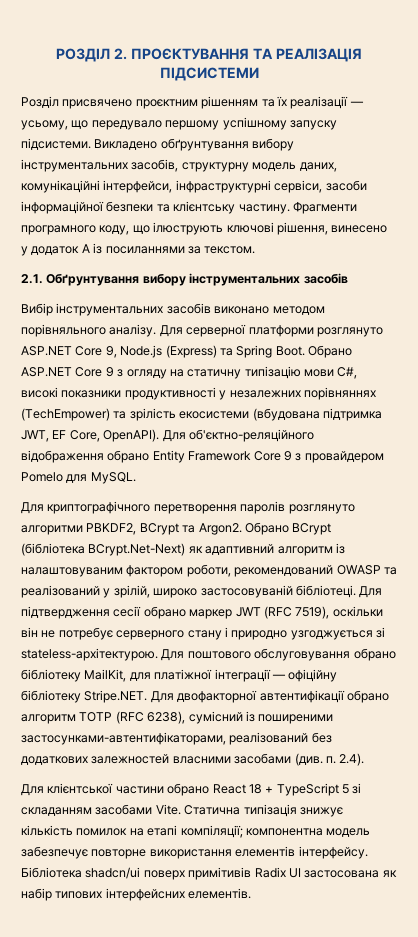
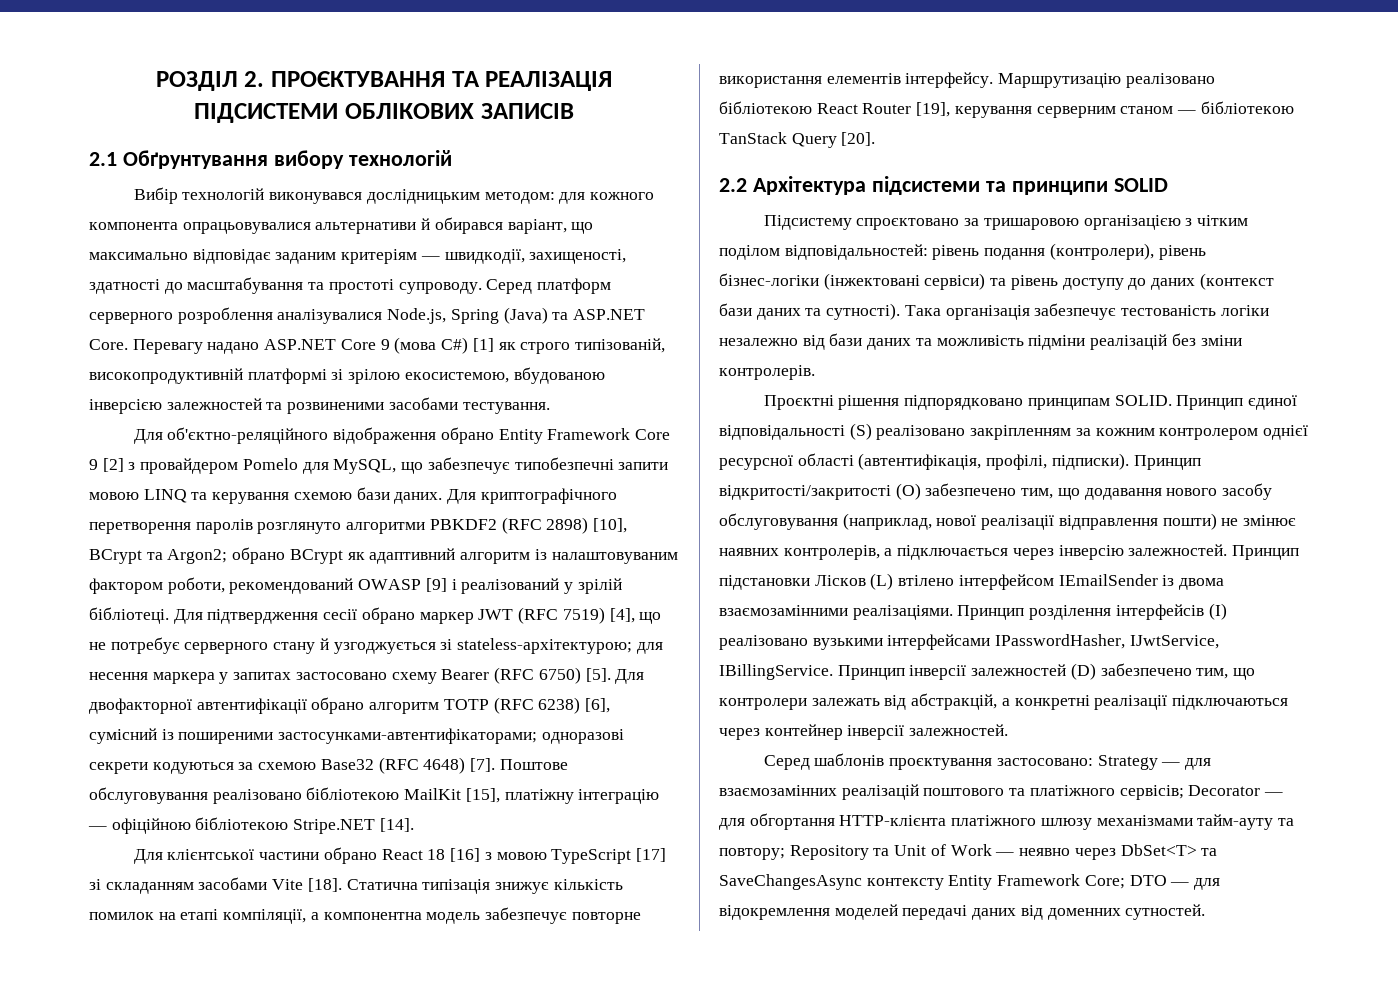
[21,96,364,109] [21,117,337,130] [21,138,295,151] [21,159,337,172] [21,180,367,193] [21,201,357,214] [21,222,388,235] [21,243,256,256] [21,273,348,286] [21,303,325,316] [21,324,383,337] [21,345,352,358] [21,366,358,379] [21,387,376,400] [21,408,382,421] [21,429,160,442] // Розділ присвячено проєктним рішенням та їх реалізації — усьому, що передувало першому успішному запуску підсистеми. Викладено обґрунтування вибору інструментальних засобів, структурну модель даних, комунікаційні інтерфейси, інфраструктурні сервіси, засоби інформаційної безпеки та клієнтську частину. Фрагменти програмного коду, що ілюструють ключові рішення, винесено у додаток А із посиланнями за текстом. // 2.1. Обґрунтування вибору інструментальних засобів // Вибір інструментальних засобів виконано методом порівняльного аналізу. Для серверної платформи розглянуто ASP.NET Core 9, Node.js (Express) та Spring Boot. Обрано ASP.NET Core 9 з огляду на статичну типізацію мови C#, високі показники продуктивності у незалежних порівняннях (TechEmpower) та зрілість екосистеми (вбудована підтримка JWT, EF Core, OpenAPI). -> [345,103,574,119] [89,150,452,169] [133,187,655,204] [89,217,594,234] [89,249,627,264] [89,277,612,294] [89,307,646,324] [89,337,665,354] [89,367,605,384] [89,397,550,414] ОБЛІКОВИХ ЗАПИСІВ // 2.1 Обґрунтування вибору технологій // Вибір технологій виконувався дослідницьким методом: для кожного компонента опрацьовувалися альтернативи й обирався варіант, що максимально відповідає заданим критеріям — швидкодії, захищеності, здатності до масштабування та простоті супроводу. Серед платформ серверного розроблення аналізувалися Node.js, Spring (Java) та ASP.NET Core. Перевагу надано ASP.NET Core 9 (мова C#) [1] як строго типізованій, високопродуктивній платформі зі зрілою екосистемою, вбудованою інверсією залежностей та розвиненими засобами тестування. //
(292, 456) none -> [102,458,124,472] [2]
[90,472,136,484] MySQL. // -> [333,457,669,474] [89,487,443,504] MySQL, що забезпечує типобезпечні запити мовою LINQ та керування схемою бази даних.
[86,522,332,535] [21,543,186,556] PBKDF2, BCrypt та Argon2. Обрано BCrypt (бібліотека BCrypt.Net-Next) -> [429,517,628,534] [89,547,343,564] PBKDF2 (RFC 2898) [10], BCrypt та Argon2; обрано BCrypt
[383,567,397,575] [21,585,293,598] та реалізований у зрілій, широко застосовуваній -> [425,578,622,594] [9] і реалізований у зрілій
[295,606,383,619] [21,627,38,637] 7519), оскільки він -> [562,607,662,624] 7519) [4], що
[224,627,385,640] [21,648,396,661] [21,669,338,682] [21,690,148,703] і природно узгоджується зі stateless-архітектурою. Для поштового обслуговування обрано бібліотеку MailKit, для платіжної інтеграції — офіційну бібліотеку Stripe.NET. -> [319,638,663,654] [89,667,611,684] й узгоджується зі stateless-архітектурою; для несення маркера у запитах застосовано схему Bearer (RFC 6750) [5].
[147,711,186,724] 6238), -> [538,697,611,714] 6238) [6],
[21,732,332,745] [21,753,365,766] застосунками-автентифікаторами, реалізований без додаткових залежностей власними засобами (див. п. 2.4). -> [278,728,624,744] [89,757,568,774] [89,787,660,804] [88,817,414,834] застосунками-автентифікаторами; одноразові секрети кодуються за схемою Base32 (RFC 4648) [7]. Поштове обслуговування реалізовано бібліотекою MailKit [15], платіжну інтеграцію — офіційною бібліотекою Stripe.NET [14].
[265,783,349,796] + TypeScript 5 -> [450,848,666,864] [16] з мовою TypeScript [17]
[155,804,181,815] Vite. -> [272,878,342,892] Vite [18].
[180,825,243,838] компіляції; -> [223,909,319,924] компіляції, а
[21,867,397,880] [21,888,252,901] Бібліотека shadcn/ui поверх примітивів Radix UI застосована як набір типових інтерфейсних елементів. -> [998,73,1215,88] [719,101,1294,118] [719,132,876,148] [719,176,1168,195] [763,215,1249,230] [719,243,1206,260] [719,273,1274,290] [719,303,1269,320] [719,333,1242,350] [719,365,815,380] [763,395,1298,410] [719,423,1309,440] [719,453,1201,470] [719,483,1273,500] [719,513,1297,530] [719,544,1300,560] [719,573,1225,590] [719,603,1227,620] [719,634,1219,650] [719,663,1256,680] [719,693,1289,710] [719,724,1009,740] [763,753,1212,770] [719,784,1284,800] [719,813,1295,830] [719,844,1218,860] [719,874,1221,890] [719,904,1206,920] Маршрутизацію реалізовано бібліотекою React Router [19], керування серверним станом — бібліотекою TanStack Query [20]. // 2.2 Архітектура підсистеми та принципи SOLID // Підсистему спроєктовано за тришаровою організацією з чітким поділом відповідальностей: рівень подання (контролери), рівень бізнес-логіки (інжектовані сервіси) та рівень доступу до даних (контекст бази даних та сутності). Така організація забезпечує тестованість логіки незалежно від бази даних та можливість підміни реалізацій без зміни контролерів. // Проєктні рішення підпорядковано принципам SOLID. Принцип єдиної відповідальності (S) реалізовано закріпленням за кожним контролером однієї ресурсної області (автентифікація, профілі, підписки). Принцип відкритості/закритості (O) забезпечено тим, що додавання нового засобу обслуговування (наприклад, нової реалізації відправлення пошти) не змінює наявних контролерів, а підключається через інверсію залежностей. Принцип підстановки Лісков (L) втілено інтерфейсом IEmailSender із двома взаємозамінними реалізаціями. Принцип розділення інтерфейсів (I) реалізовано вузькими інтерфейсами IPasswordHasher, IJwtService, IBillingService. Принцип інверсії залежностей (D) забезпечено тим, що контролери залежать від абстракцій, а конкретні реалізації підключаються через контейнер інверсії залежностей. // Серед шаблонів проєктування застосовано: Strategy — для взаємозамінних реалізацій поштового та платіжного сервісів; Decorator — для обгортання HTTP-клієнта платіжного шлюзу механізмами тайм-ауту та повтору; Repository та Unit of Work — неявно через DbSet<T> та SaveChangesAsync контексту Entity Framework Core; DTO — для відокремлення моделей передачі даних від доменних сутностей.

